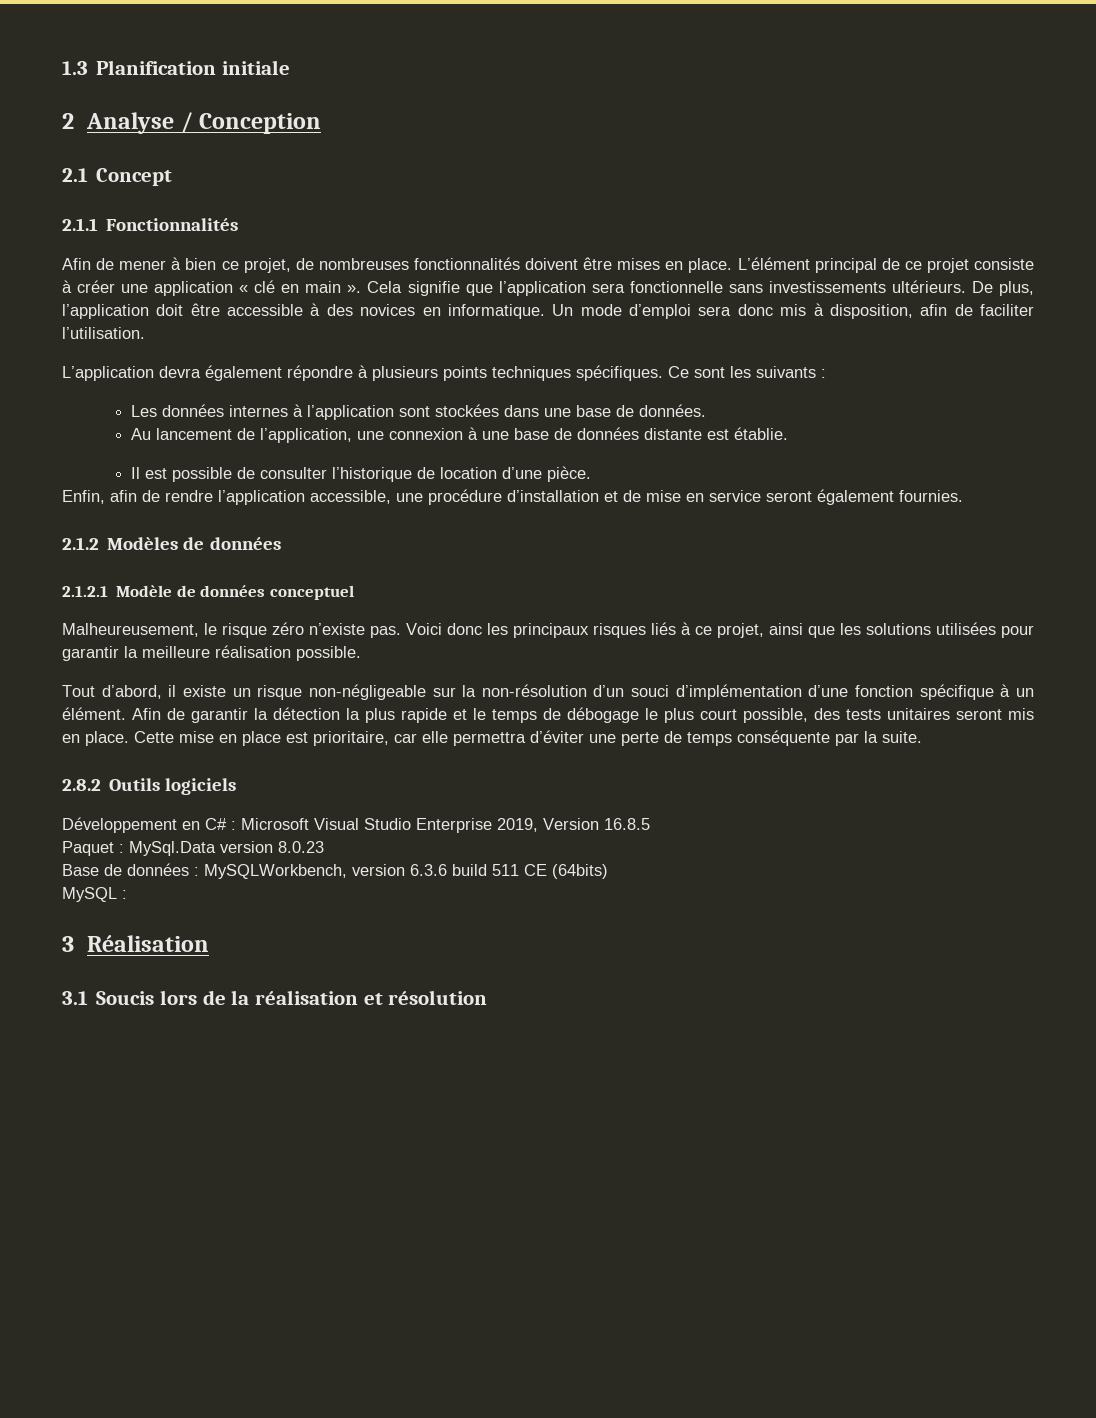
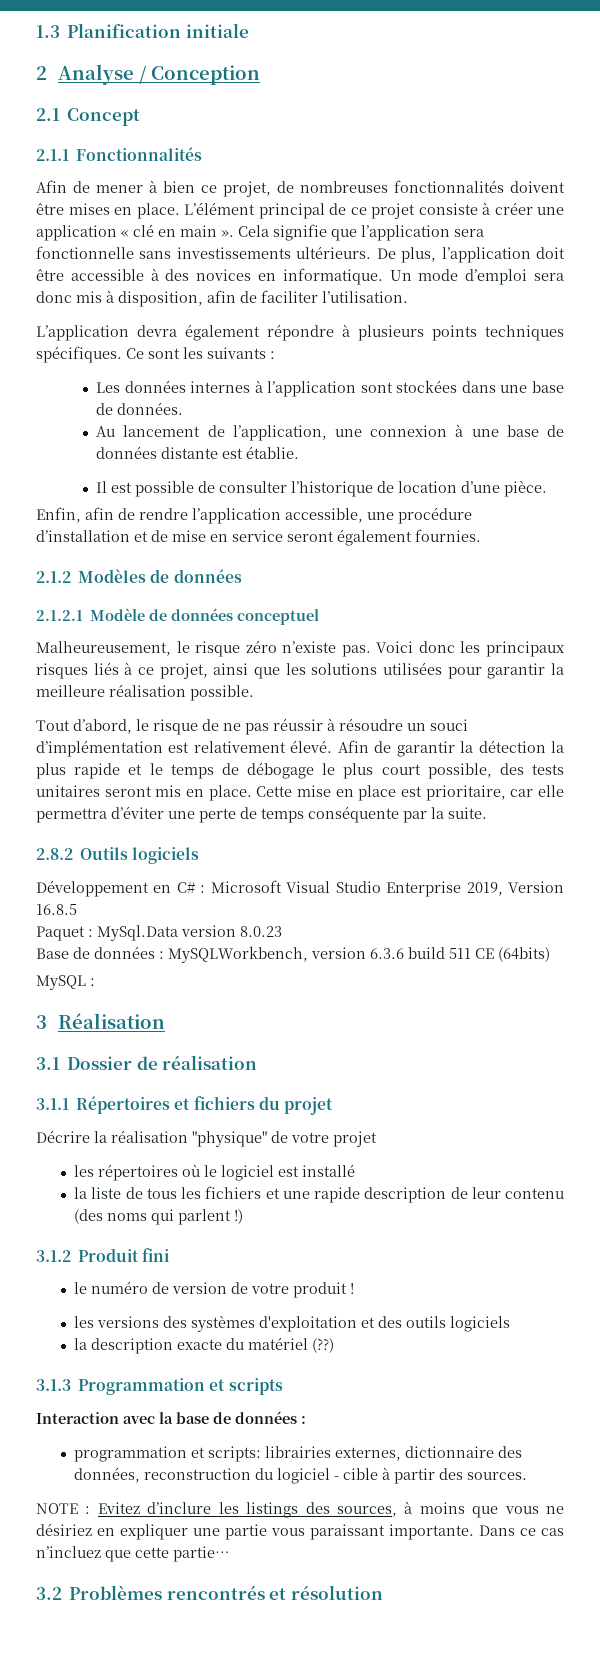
[168,684,1034,700] [62,707,126,720] il existe un risque non-négligeable sur la non-résolution d’un souci d’implémentation d’une fonction spécifique à un élément. -> [136,718,468,735] [36,740,333,757] le risque de ne pas réussir à résoudre un souci d’implémentation est relativement élevé.
[96,990,358,1005] Soucis lors de la réalisation -> [67,1055,258,1070] [36,1096,333,1115] [36,1130,377,1147] [74,1164,356,1181] [74,1186,564,1203] [74,1209,244,1225] [36,1248,170,1262] [74,1281,355,1298] [74,1315,511,1332] [74,1337,335,1354] [36,1378,283,1395] [36,1411,306,1424] [74,1446,523,1462] [74,1467,528,1484] [36,1501,565,1518] [36,1523,564,1540] [36,1546,230,1562] [36,1585,265,1600] Dossier de réalisation // 3.1.1 Répertoires et fichiers du projet // Décrire la réalisation "physique" de votre projet // les répertoires où le logiciel est installé // la liste de tous les fichiers et une rapide description de leur contenu (des noms qui parlent !) // 3.1.2 Produit fini // le numéro de version de votre produit ! // les versions des systèmes d'exploitation et des outils logiciels // la description exacte du matériel (??) // 3.1.3 Programmation et scripts // Interaction avec la base de données : // programmation et scripts: librairies externes, dictionnaire des données, reconstruction du logiciel - cible à partir des sources. // NOTE : Evitez d’inclure les listings des sources, à moins que vous ne désiriez en expliquer une partie vous paraissant importante. Dans ce cas n’incluez que cette partie… // 3.2 Problèmes rencontrés

